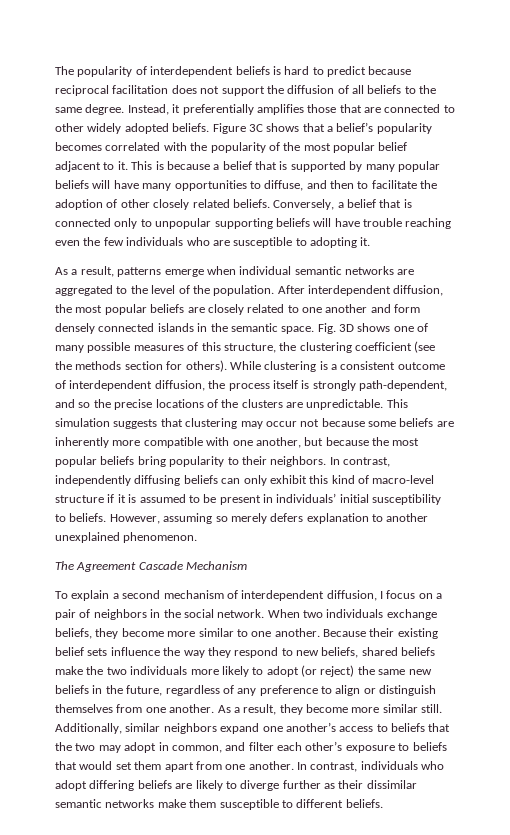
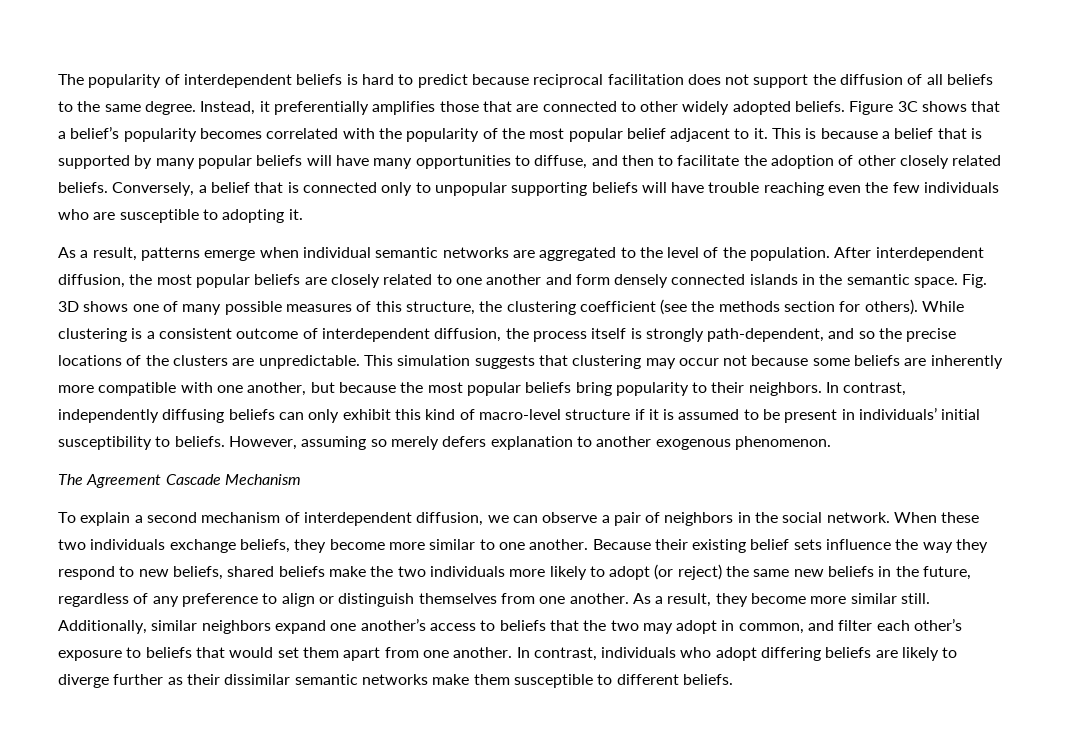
[55,532,120,543] unexplained -> [655,439,731,450] exogenous
[380,590,433,599] I focus on -> [487,512,598,523] we can observe
(300, 613) none -> [941,512,980,523] these

